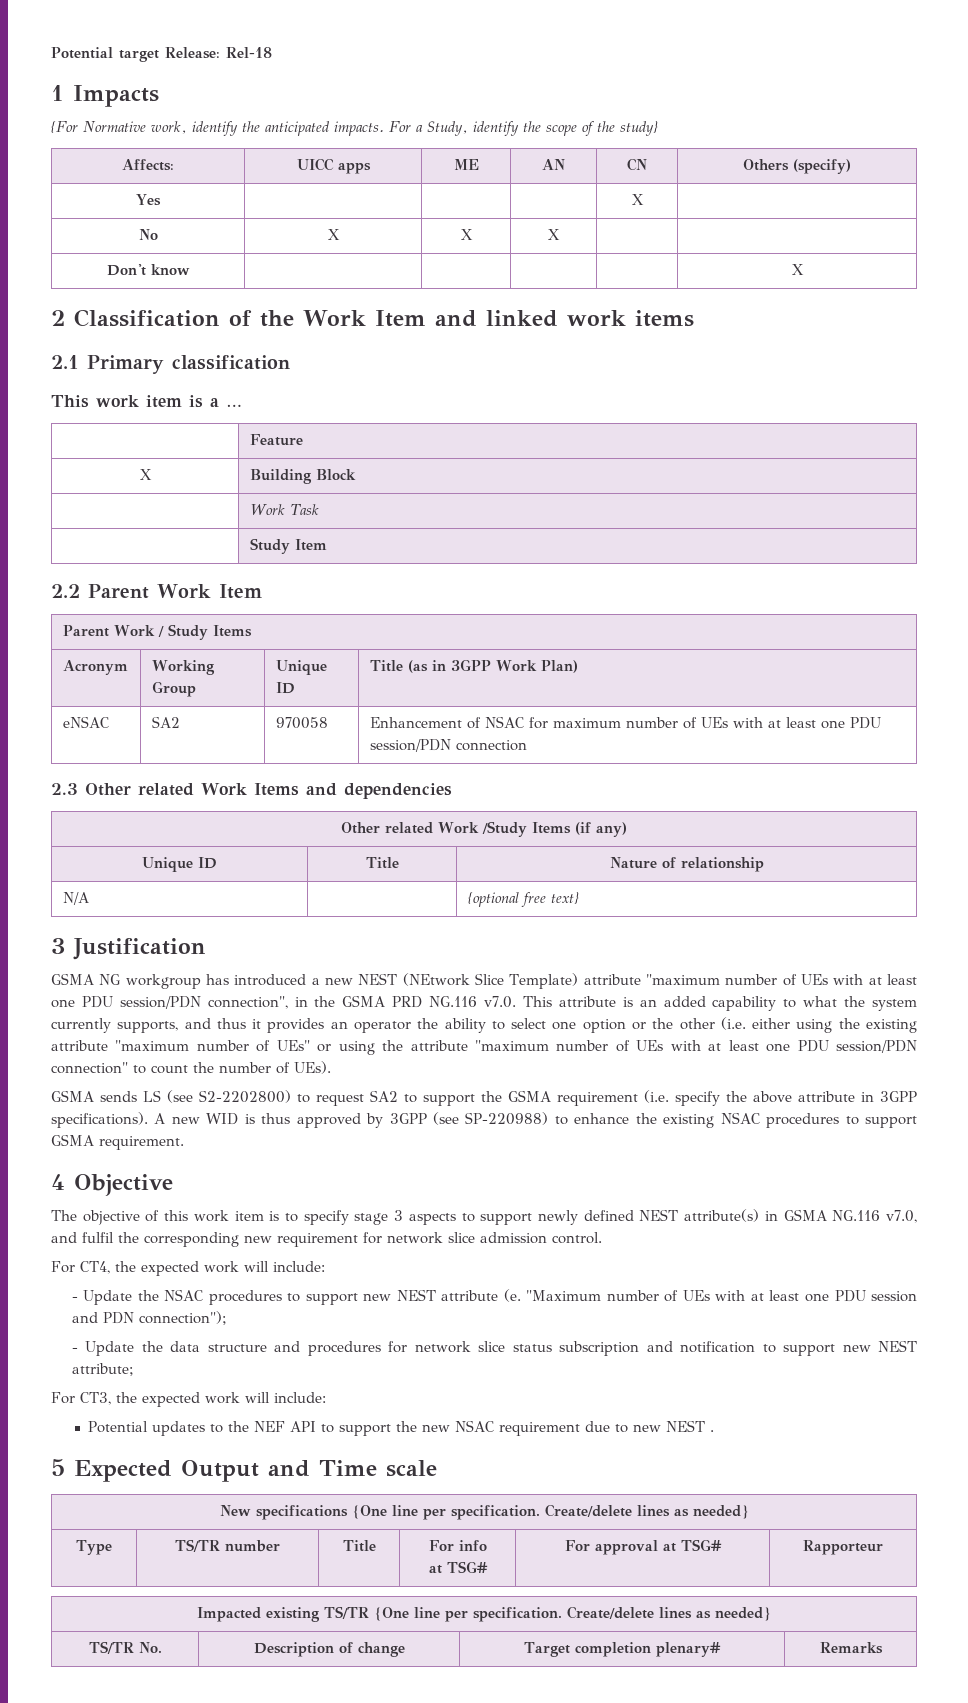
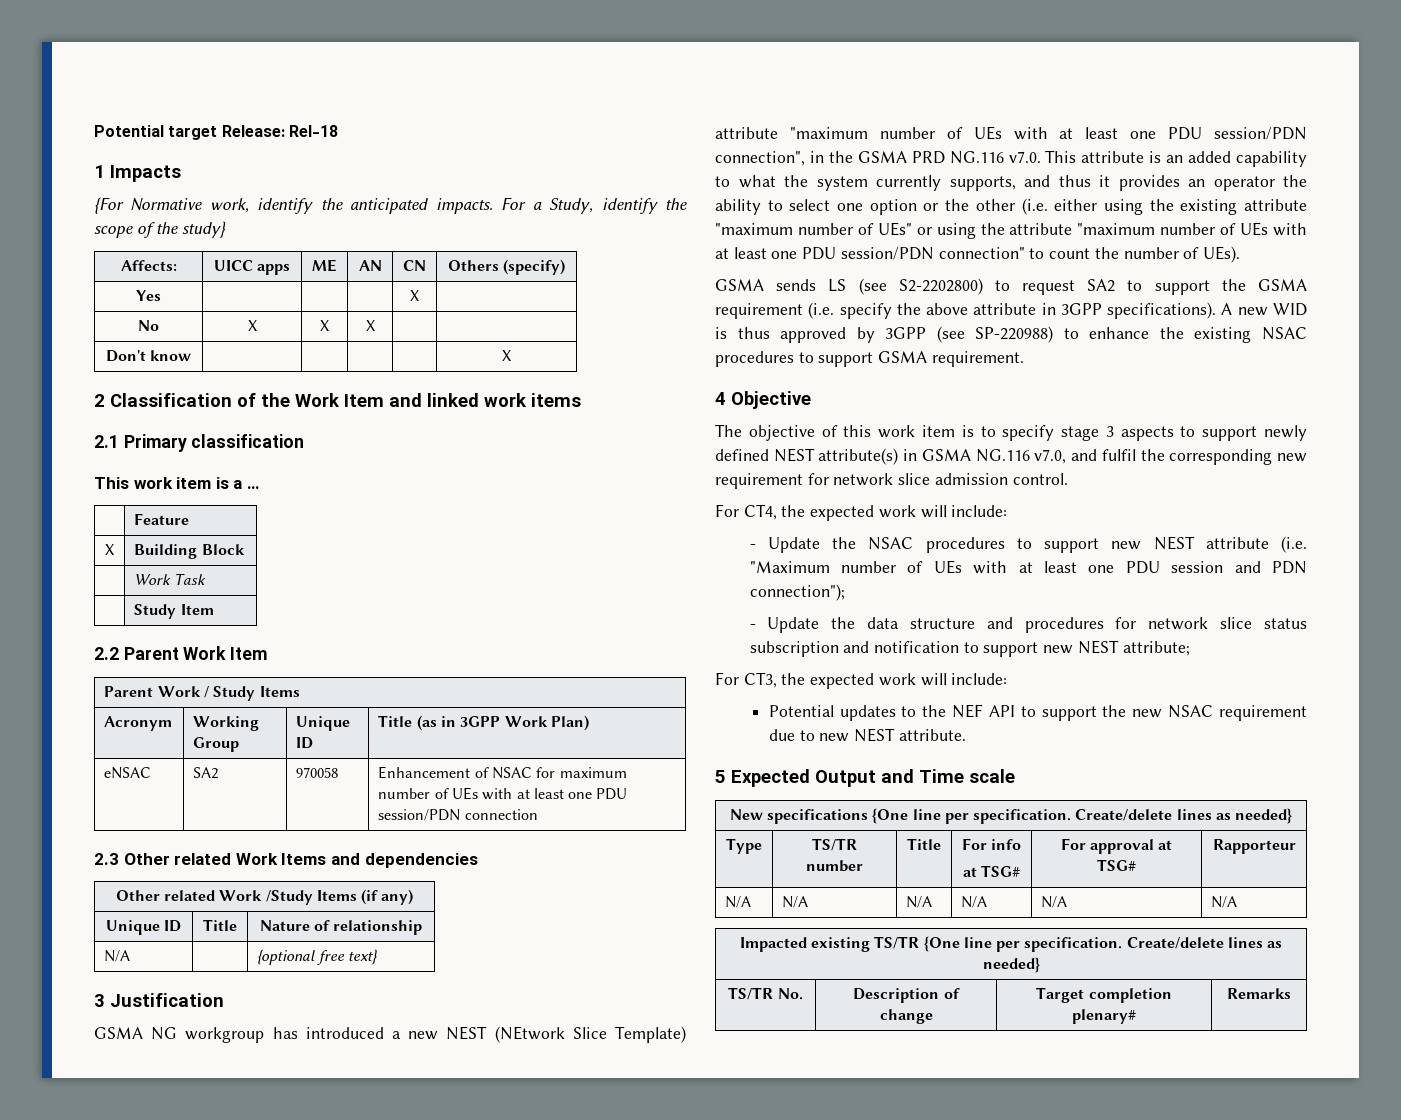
[503,1289,521,1302] (e. -> [1281,536,1307,553] (i.e.
[710,1430,715,1432] . -> [898,729,966,741] attribute.
(883, 1547) none -> [725,896,752,908] [782,896,809,908] [906,896,933,908] [961,896,988,908] [1041,896,1068,908] [1211,896,1238,908] // N/A | N/A | N/A | N/A | N/A | N/A

